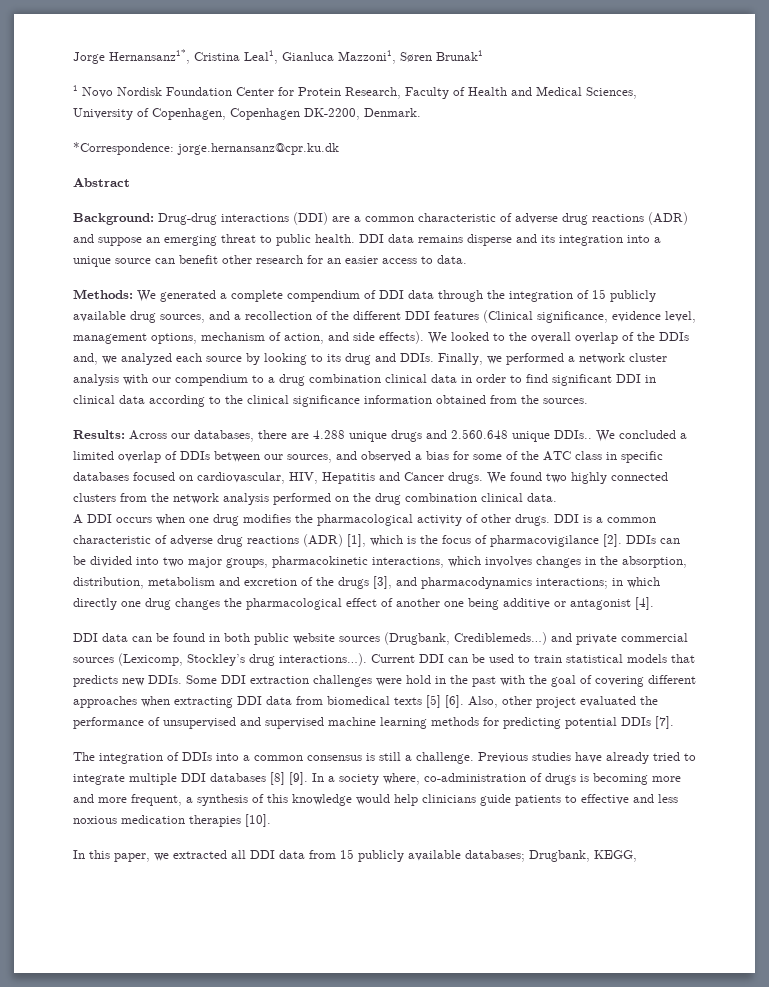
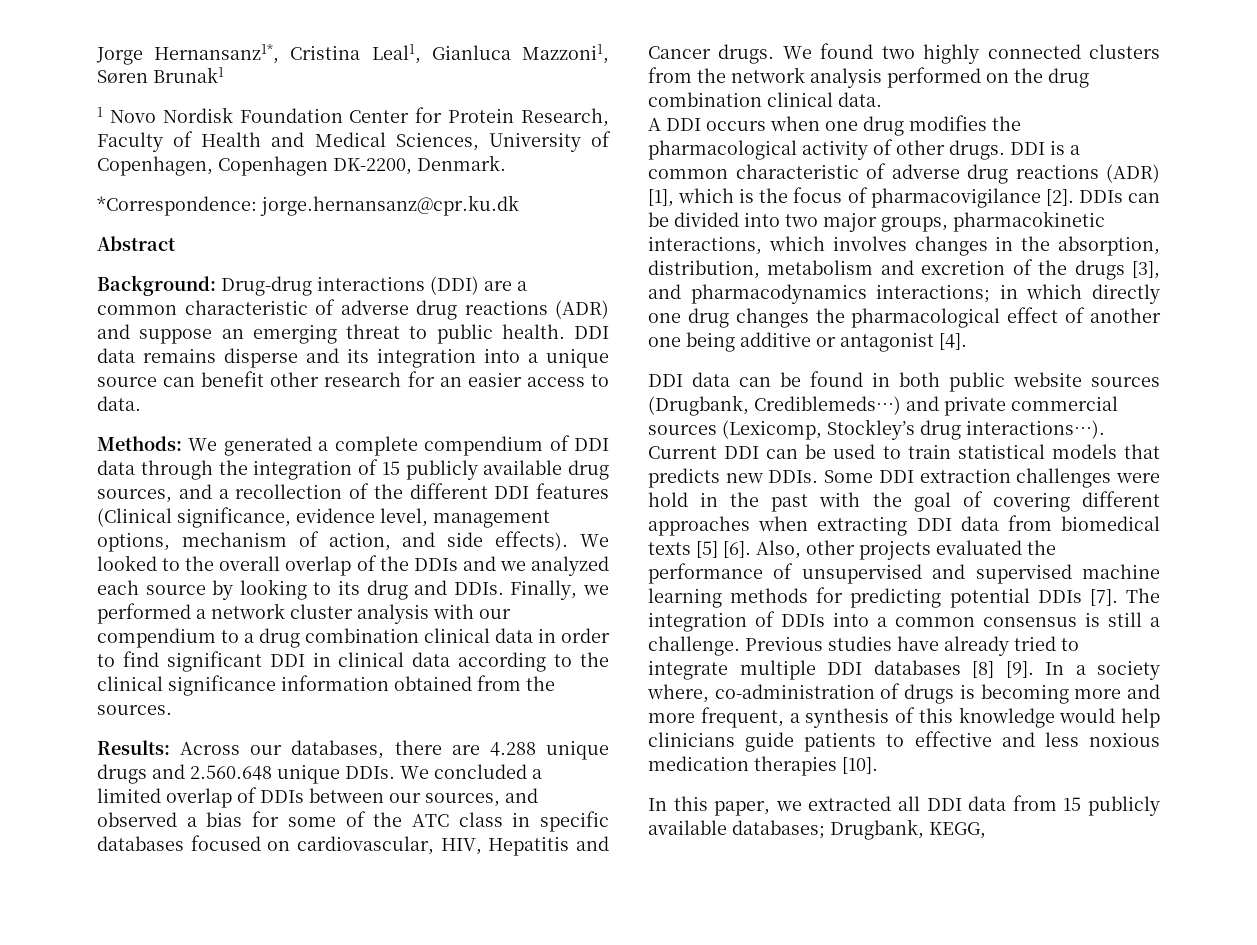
[73,353,98,365] and, -> [462,556,496,571] and
[554,430,592,439] DDIs.. -> [345,766,395,779] DDIs.
[536,697,576,708] project -> [859,540,931,560] projects
(674, 722) // -> (1118, 597) none

